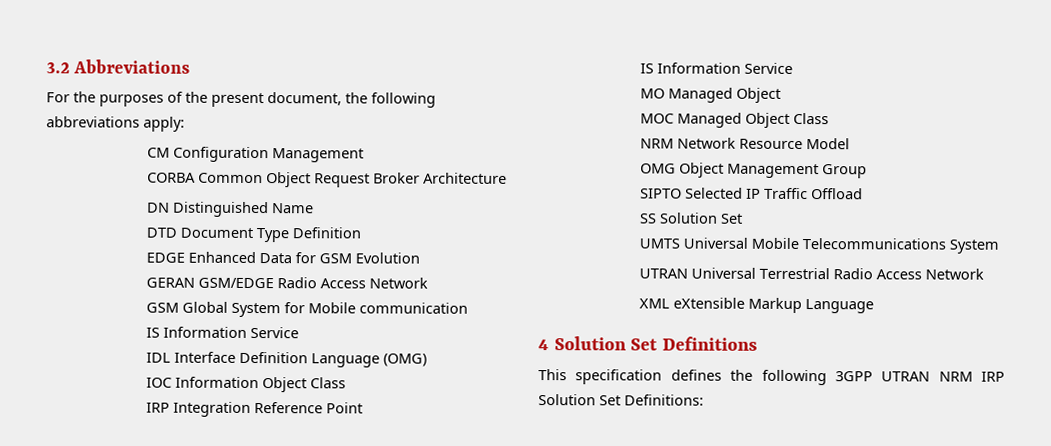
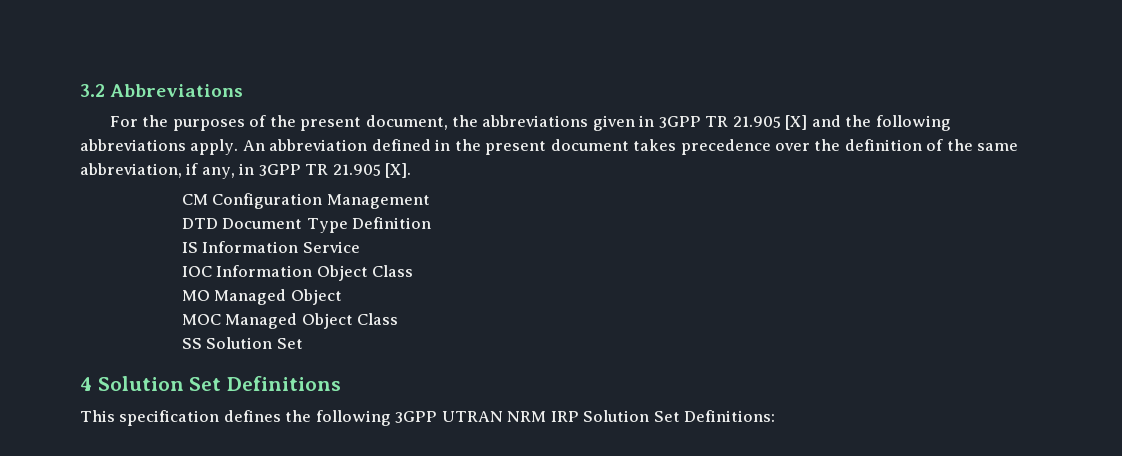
[371,92,436,108] [46,116,185,132] [147,146,365,163] [147,172,508,188] [147,201,315,218] [146,227,362,243] [146,251,421,264] [146,277,429,289] [146,301,469,318] [146,326,300,339] [146,351,428,368] [146,376,347,393] [146,401,364,417] [640,62,794,74] following abbreviations apply: // CM Configuration Management // CORBA Common Object Request Broker Architecture // DN Distinguished Name // DTD Document Type Definition // EDGE Enhanced Data for GSM Evolution // GERAN GSM/EDGE Radio Access Network // GSM Global System for Mobile communication // IS Information Service // IDL Interface Definition Language (OMG) // IOC Information Object Class // IRP Integration Reference Point // IS Information Service -> [482,115,951,131] [80,139,1019,155] [80,163,412,179] [181,193,430,209] [181,217,432,233] [181,241,360,253] [181,265,414,281] abbreviations given in 3GPP TR 21.905 [X] and the following abbreviations apply. An abbreviation defined in the present document takes precedence over the definition of the same abbreviation, if any, in 3GPP TR 21.905 [X]. // CM Configuration Management // DTD Document Type Definition // IS Information Service // IOC Information Object Class
[640,137,851,150] [640,162,868,179] [640,187,864,200] [639,212,744,224] [639,237,1000,254] [639,267,985,280] [639,297,875,314] NRM Network Resource Model // OMG Object Management Group // SIPTO Selected IP Traffic Offload // SS Solution Set // UMTS Universal Mobile Telecommunications System // UTRAN Universal Terrestrial Radio Access Network // XML eXtensible Markup Language -> [181,337,303,349] SS Solution Set

